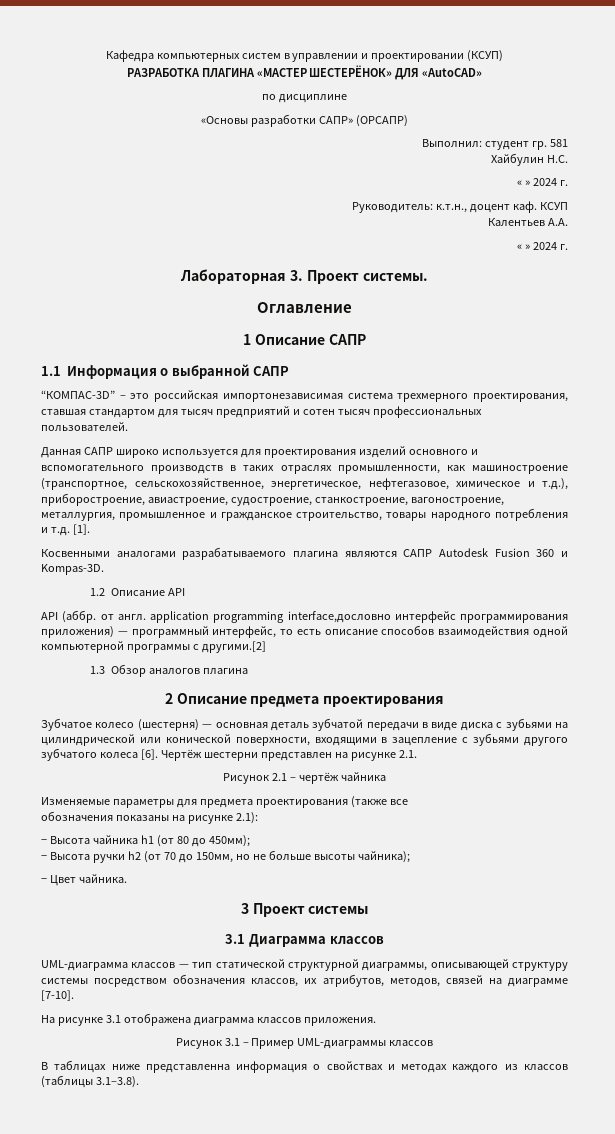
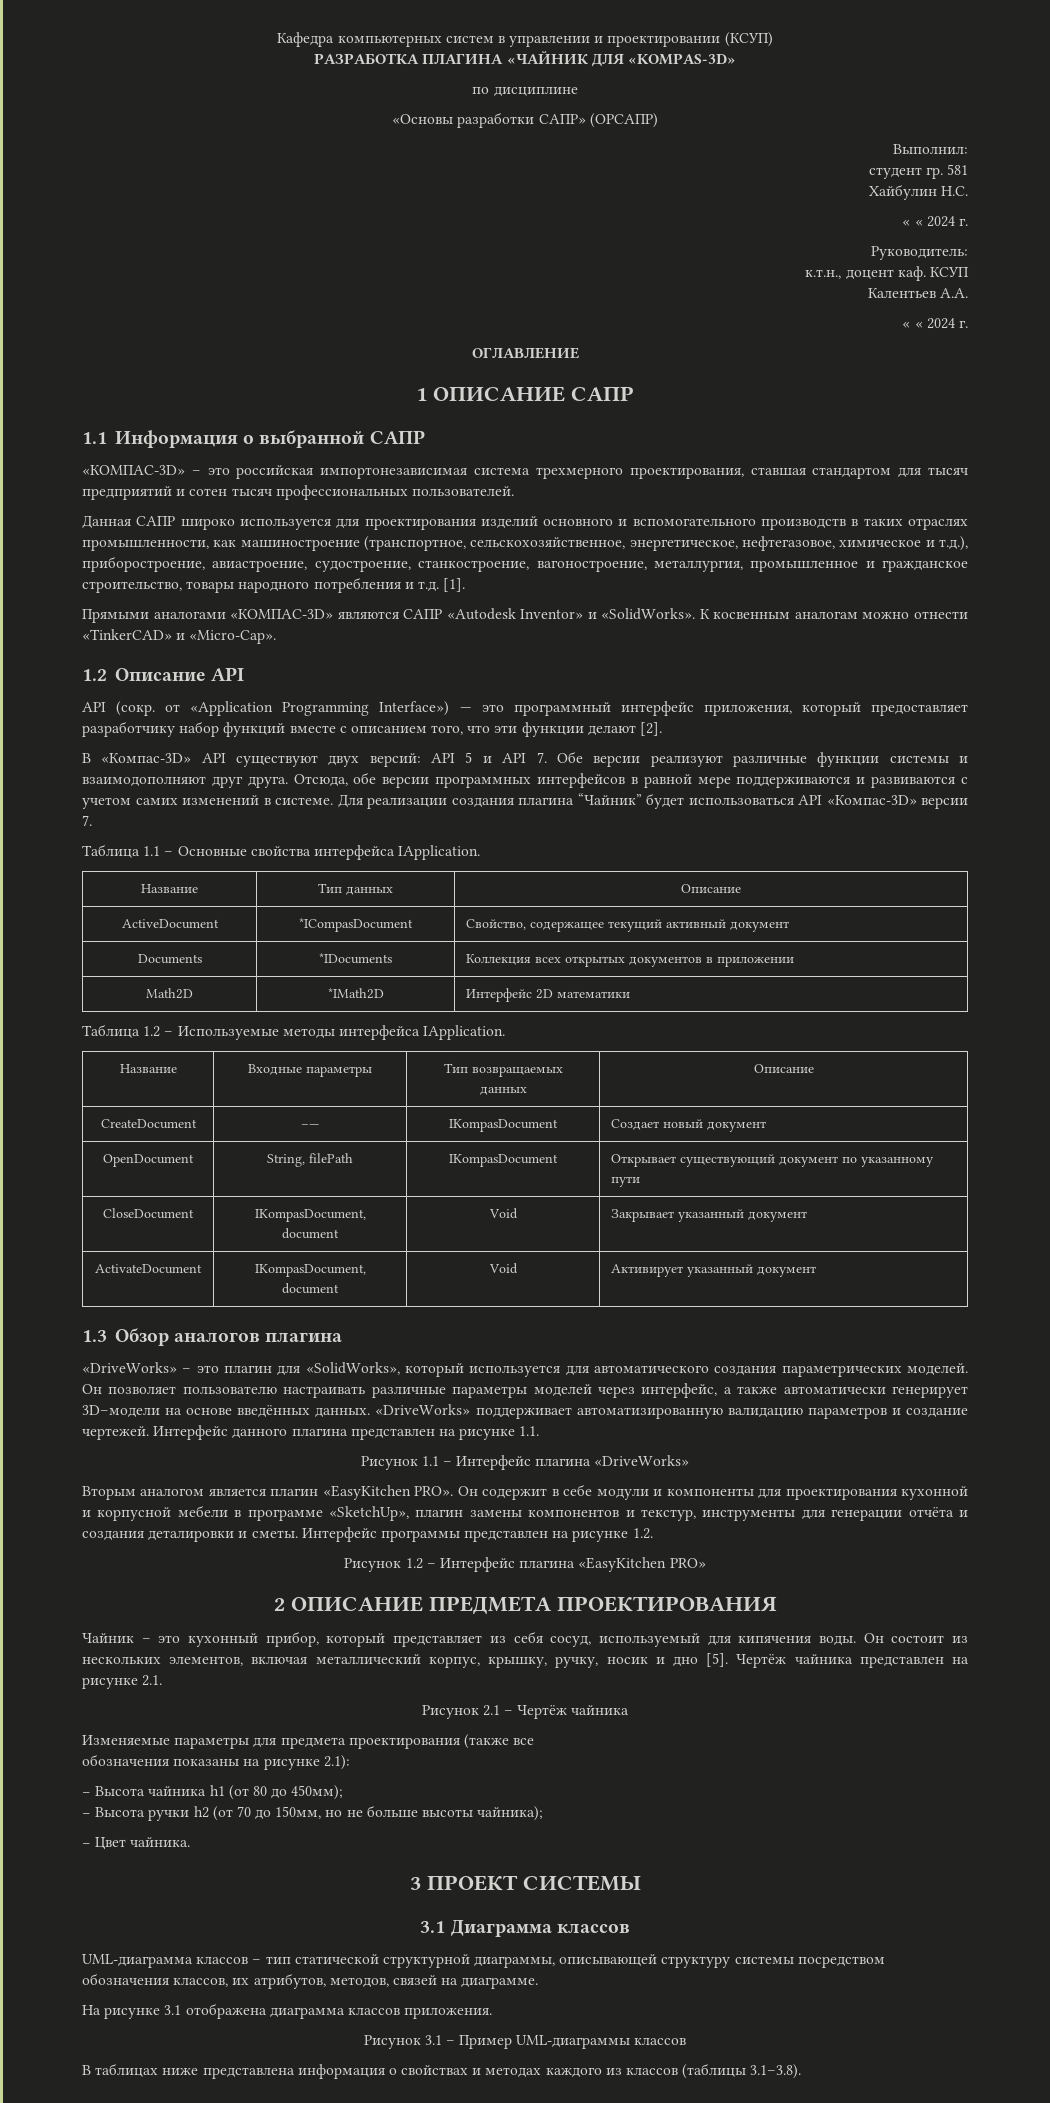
[256,65,483,80] «МАСТЕР ШЕСТЕРЁНОК» ДЛЯ «AutoCAD» -> [506,51,736,67] «ЧАЙНИК ДЛЯ «KOMPAS-3D»
(483, 143) none -> (968, 149) //
[525,180,531,186] » -> [914,219,923,226] «
(434, 207) none -> (968, 253) //
[525,242,569,250] [180,269,428,284] [257,302,352,313] [243,334,325,345] » 2024 г. // Лабораторная 3. Проект системы. // Оглавление // 1 Описание -> [914,318,968,329] [471,347,579,359] [416,386,565,402] « 2024 г. // ОГЛАВЛЕНИЕ // 1 ОПИСАНИЕ
[41,390,115,399] “КОМПАС-3D” -> [82,465,185,475] «КОМПАС-3D»
[41,547,569,560] [41,564,104,575] [90,588,185,596] [41,610,568,623] [41,625,568,638] [41,641,266,653] [90,664,248,677] [164,693,445,707] [41,718,568,731] [41,733,569,746] [41,748,258,761] Косвенными аналогами разрабатываемого плагина являются САПР Autodesk Fusion 360 и Kompas-3D. // 1.2 Описание API // API (аббр. от англ. application programming interface,дословно интерфейс программирования приложения) — программный интерфейс, то есть описание способов взаимодействия одной компьютерной программы с другими.[2] // 1.3 Обзор аналогов плагина // 2 Описание предмета проектирования // Зубчатое колесо (шестерня) — основная деталь зубчатой передачи в виде диска с зубьями на цилиндрической или конической поверхности, входящими в зацепление с зубьями другого зубчатого колеса [6]. Чертёж шестерни -> [82,608,969,623] [82,629,277,644] [82,667,245,681] [82,701,969,716] [82,721,663,737] [82,751,969,767] [82,772,969,788] [82,793,968,809] [82,815,92,826] [82,844,481,860] [141,884,198,893] [318,883,393,895] [681,884,741,893] [121,919,219,929] [299,918,413,932] [466,919,790,932] [137,954,202,964] [319,953,392,964] [466,954,795,967] [146,988,193,999] [327,988,384,999] [466,988,631,1002] [82,1024,506,1040] [119,1064,177,1073] [248,1064,372,1077] [443,1063,563,1077] [479,1087,527,1095] [753,1064,814,1073] [100,1119,197,1129] [301,1124,319,1128] [449,1119,558,1132] [611,1119,767,1132] [103,1154,194,1167] [267,1153,353,1167] [449,1154,558,1167] [611,1154,935,1167] [611,1176,641,1187] [103,1208,194,1219] [254,1209,366,1222] [282,1228,339,1239] [488,1208,518,1219] [611,1209,808,1222] [95,1264,202,1274] [254,1264,366,1277] [282,1283,339,1294] [488,1263,518,1274] [611,1264,817,1277] [82,1328,343,1346] [82,1362,969,1377] [82,1383,968,1398] [82,1404,969,1419] [82,1425,540,1440] [360,1455,690,1470] [82,1484,969,1500] [82,1505,968,1521] [82,1527,653,1542] [344,1557,706,1572] [273,1596,777,1615] [82,1631,968,1647] [82,1653,853,1668] Прямыми аналогами «КОМПАС-3D» являются САПР «Autodesk Inventor» и «SolidWorks». К косвенным аналогам можно отнести «TinkerCAD» и «Micro-Cap». // 1.2 Описание API // API (сокр. от «Application Programming Interface») — это программный интерфейс приложения, который предоставляет разработчику набор функций вместе с описанием того, что эти функции делают [2]. // В «Компас-3D» API существуют двух версий: API 5 и API 7. Обе версии реализуют различные функции системы и взаимодополняют друг друга. Отсюда, обе версии программных интерфейсов в равной мере поддерживаются и развиваются с учетом самих изменений в системе. Для реализации создания плагина “Чайник” будет использоваться API «Компас-3D» версии 7. // Таблица 1.1 – Основные свойства интерфейса IApplication. // Название | Тип данных | Описание // ActiveDocument | *ICompasDocument | Свойство, содержащее текущий активный документ // Documents | *IDocuments | Коллекция всех открытых документов в приложении // Math2D | *IMath2D | Интерфейс 2D математики // Таблица 1.2 – Используемые методы интерфейса IApplication. // Название | Входные параметры | Тип возвращаемых данных | Описание // CreateDocument | –— | IKompasDocument | Создает новый документ // OpenDocument | String, filePath | IKompasDocument | Открывает существующий документ по указанному пути // CloseDocument | IKompasDocument, document | Void | Закрывает указанный документ // ActivateDocument | IKompasDocument, document | Void | Активирует указанный документ // 1.3 Обзор аналогов плагина // «DriveWorks» – это плагин для «SolidWorks», который используется для автоматического создания параметрических моделей. Он позволяет пользователю настраивать различные параметры моделей через интерфейс, а также автоматически генерирует 3D–модели на основе введённых данных. «DriveWorks» поддерживает автоматизированную валидацию параметров и создание чертежей. Интерфейс данного плагина представлен на рисунке 1.1. // Рисунок 1.1 – Интерфейс плагина «DriveWorks» // Вторым аналогом является плагин «EasyKitchen PRO». Он содержит в себе модули и компоненты для проектирования кухонной и корпусной мебели в программе «SketchUp», плагин замены компонентов и текстур, инструменты для генерации отчёта и создания деталировки и сметы. Интерфейс программы представлен на рисунке 1.2. // Рисунок 1.2 – Интерфейс плагина «EasyKitchen PRO» // 2 ОПИСАНИЕ ПРЕДМЕТА ПРОЕКТИРОВАНИЯ // Чайник – это кухонный прибор, который представляет из себя сосуд, используемый для кипячения воды. Он состоит из нескольких элементов, включая металлический корпус, крышку, ручку, носик и дно [5]. Чертёж чайника
[298,772,339,784] чертёж -> [517,1705,568,1719] Чертёж
[252,903,369,917] Проект системы -> [426,1875,641,1891] ПРОЕКТ СИСТЕМЫ
[178,964,189,968] — -> [252,1959,262,1964] –
[507,978,568,987] [41,990,74,1001] диаграмме [7-10]. -> [461,1977,539,1989] диаграмме.
[145,1064,230,1073] представленна -> [202,2067,295,2079] представлена

